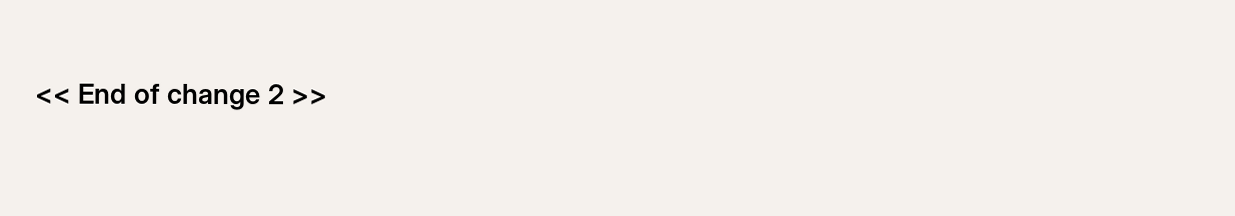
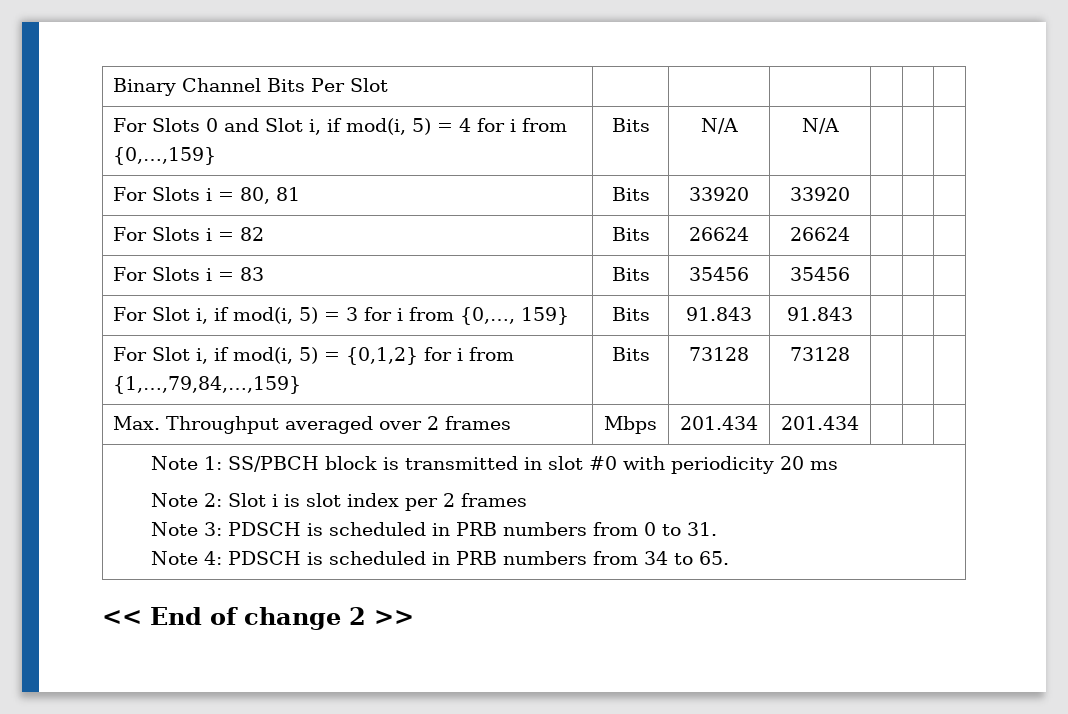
(35, 95) none -> [112,78,388,96] [112,118,567,135] [112,147,216,165] [611,118,650,132] [700,118,738,134] [801,118,839,134] [112,187,300,204] [611,187,650,201] [688,187,749,201] [789,187,850,201] [112,227,264,241] [611,227,650,241] [688,227,749,241] [789,227,850,241] [112,267,264,281] [611,267,650,281] [688,267,749,281] [789,267,850,281] [112,307,569,325] [611,307,650,321] [685,307,752,321] [786,307,853,321] [112,347,514,365] [112,376,301,394] [611,347,650,361] [688,347,749,361] [789,347,850,361] [112,416,511,434] [604,416,657,434] [679,416,758,430] [780,416,859,430] [150,456,838,474] [150,493,527,511] [150,522,717,536] [150,551,729,565] Binary Channel Bits Per Slot | | | | | | // For Slots 0 and Slot i, if mod(i, 5) = 4 for i from {0,…,159} | Bits | N/A | N/A | | | // For Slots i = 80, 81 | Bits | 33920 | 33920 | | | // For Slots i = 82 | Bits | 26624 | 26624 | | | // For Slots i = 83 | Bits | 35456 | 35456 | | | // For Slot i, if mod(i, 5) = 3 for i from {0,…, 159} | Bits | 91.843 | 91.843 | | | // For Slot i, if mod(i, 5) = {0,1,2} for i from {1,…,79,84,…,159} | Bits | 73128 | 73128 | | | // Max. Throughput averaged over 2 frames | Mbps | 201.434 | 201.434 | | | // Note 1: SS/PBCH block is transmitted in slot #0 with periodicity 20 ms // Note 2: Slot i is slot index per 2 frames // Note 3: PDSCH is scheduled in PRB numbers from 0 to 31. // Note 4: PDSCH is scheduled in PRB numbers from 34 to 65. //

